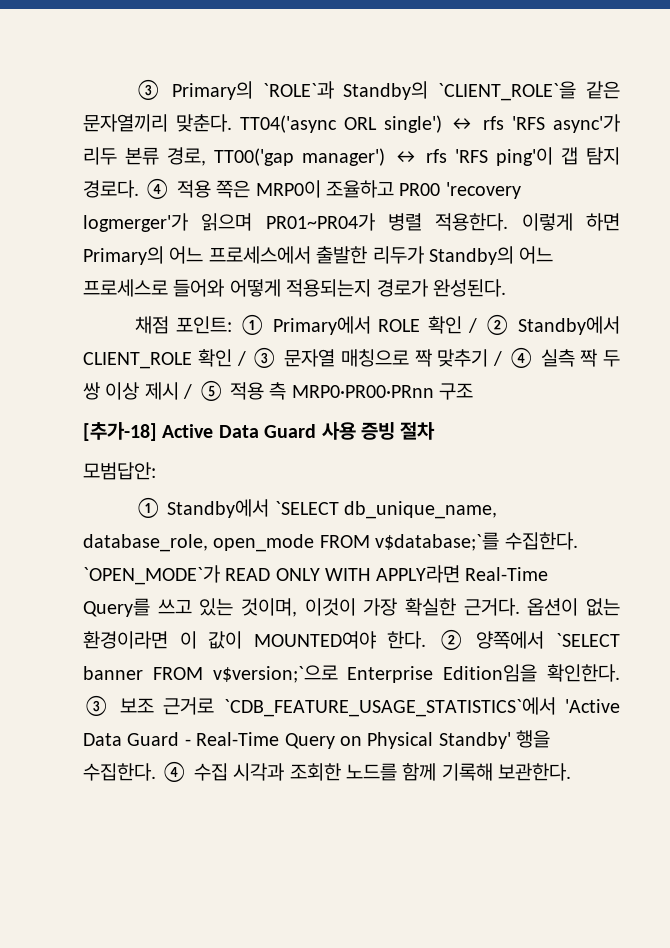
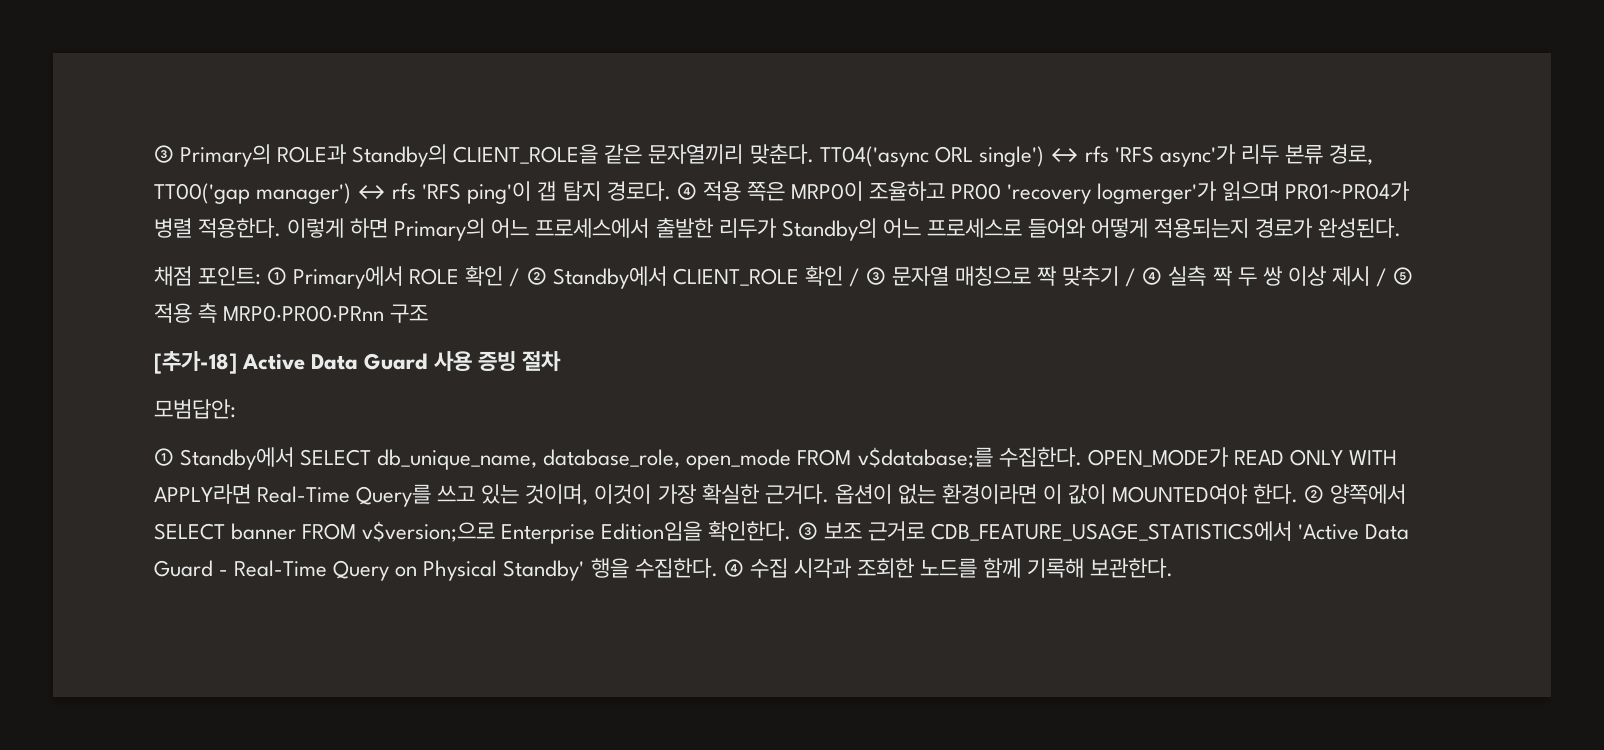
[262,81,577,101] `ROLE`과 Standby의 `CLIENT_ROLE`을 -> [277,144,599,167] ROLE과 Standby의 CLIENT_ROLE을
[274,501,339,515] `SELECT -> [300,449,372,466] SELECT
[375,532,578,551] [83,565,220,585] v$database;`를 수집한다. `OPEN_MODE`가 -> [857,447,1229,468] v$database;를 수집한다. OPEN_MODE가
[556,633,620,647] `SELECT -> [154,523,225,540] SELECT
[212,665,338,683] v$version;`으로 -> [362,521,496,542] v$version;으로
[223,697,556,717] `CDB_FEATURE_USAGE_STATISTICS`에서 -> [930,521,1292,541] CDB_FEATURE_USAGE_STATISTICS에서

